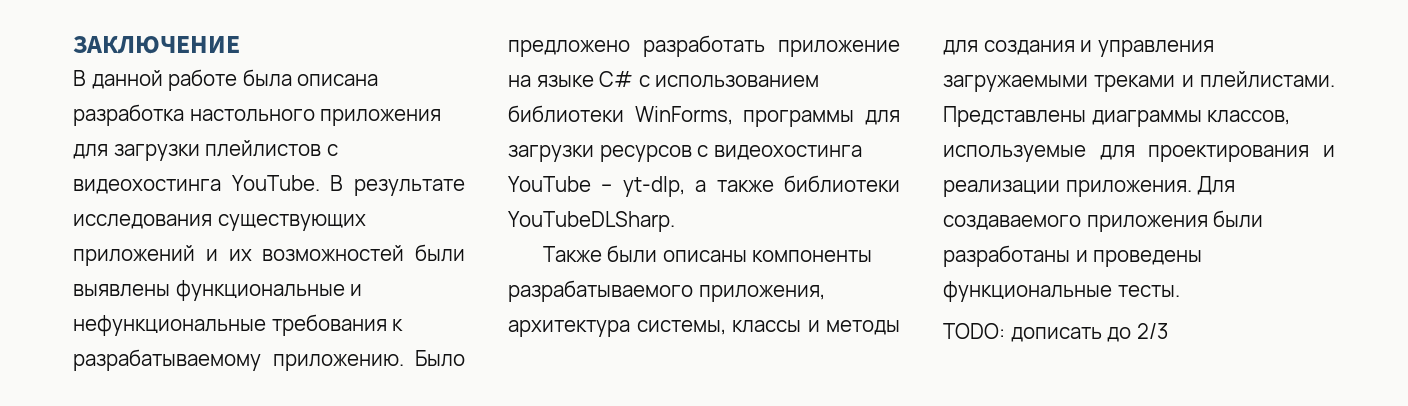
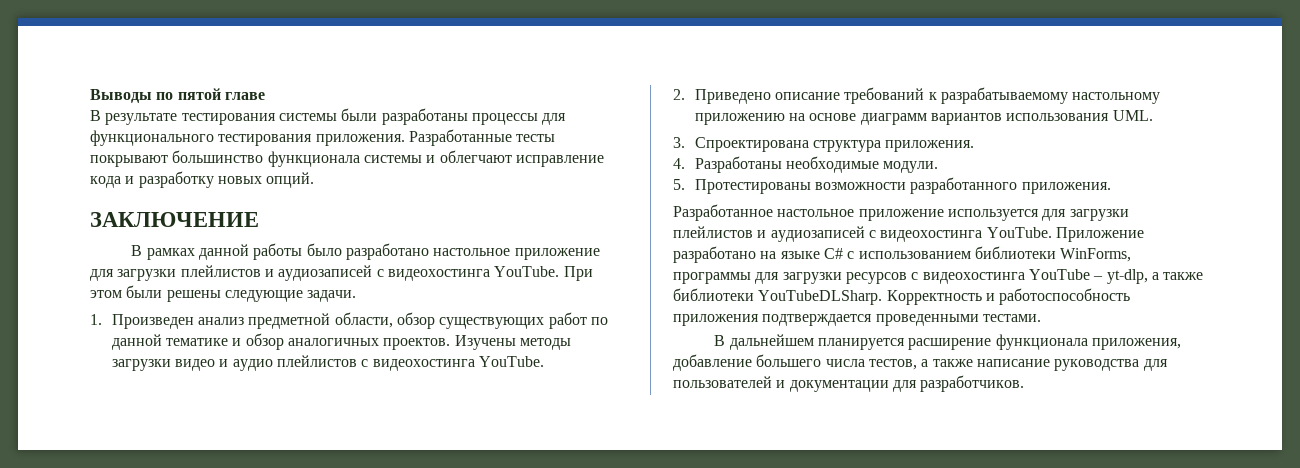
[73,36,240,54] [73,69,379,91] [73,104,442,126] [73,140,338,161] [73,175,465,196] [73,214,366,231] [73,244,465,266] [73,280,363,301] [73,314,404,336] [73,349,465,371] [508,35,900,57] ЗАКЛЮЧЕНИЕ // В данной работе была описана разработка настольного приложения для загрузки плейлистов с видеохостинга YouTube. В результате исследования существующих приложений и их возможностей были выявлены функциональные и нефункциональные требования к разрабатываемому приложению. Было предложено разработать приложение -> [90,88,265,103] [90,108,567,125] [90,129,556,146] [90,150,604,167] [90,171,315,188] [90,212,259,227] [131,243,600,260] [90,265,593,281] [90,285,357,302] [90,312,608,329] [111,333,571,350] [111,355,544,371] [673,87,1161,104] [694,110,1153,125] [673,137,975,152] [673,156,939,173] [673,177,1111,194] [673,204,1129,221] [673,226,1144,242] [673,246,756,263] Выводы по пятой главе // В результате тестирования системы были разработаны процессы для функционального тестирования приложения. Разработанные тесты покрывают большинство функционала системы и облегчают исправление кода и разработку новых опций. // ЗАКЛЮЧЕНИЕ // В рамках данной работы было разработано настольное приложение для загрузки плейлистов и аудиозаписей с видеохостинга YouTube. При этом были решены следующие задачи. // 1. Произведен анализ предметной области, обзор существующих работ по данной тематике и обзор аналогичных проектов. Изучены методы загрузки видео и аудио плейлистов с видеохостинга YouTube. // 2. Приведено описание требований к разрабатываемому настольному приложению на основе диаграмм вариантов использования UML. // 3. Спроектирована структура приложения. // 4. Разработаны необходимые модули. // 5. Протестированы возможности разработанного приложения. // Разработанное настольное приложение используется для загрузки плейлистов и аудиозаписей с видеохостинга YouTube. Приложение разработано
[542,245,873,263] [508,280,825,302] [508,320,900,337] [943,40,1214,57] [943,71,1335,92] [943,106,1291,127] [943,145,1335,162] [943,176,1236,197] [943,210,1264,232] [943,245,1203,267] [943,281,1180,302] [943,323,1168,342] // Также были описаны компоненты разрабатываемого приложения, архитектура системы, классы и методы для создания и управления загружаемыми треками и плейлистами. Представлены диаграммы классов, используемые для проектирования и реализации приложения. Для создаваемого приложения были разработаны и проведены функциональные тесты. // TODO: дописать до 2/3 -> [886,288,1131,305] [673,314,1041,326] [714,334,1182,350] [673,354,1168,371] [673,375,1025,392] Корректность и работоспособность приложения подтверждается проведенными тестами. // В дальнейшем планируется расширение функционала приложения, добавление большего числа тестов, а также написание руководства для пользователей и документации для разработчиков.

